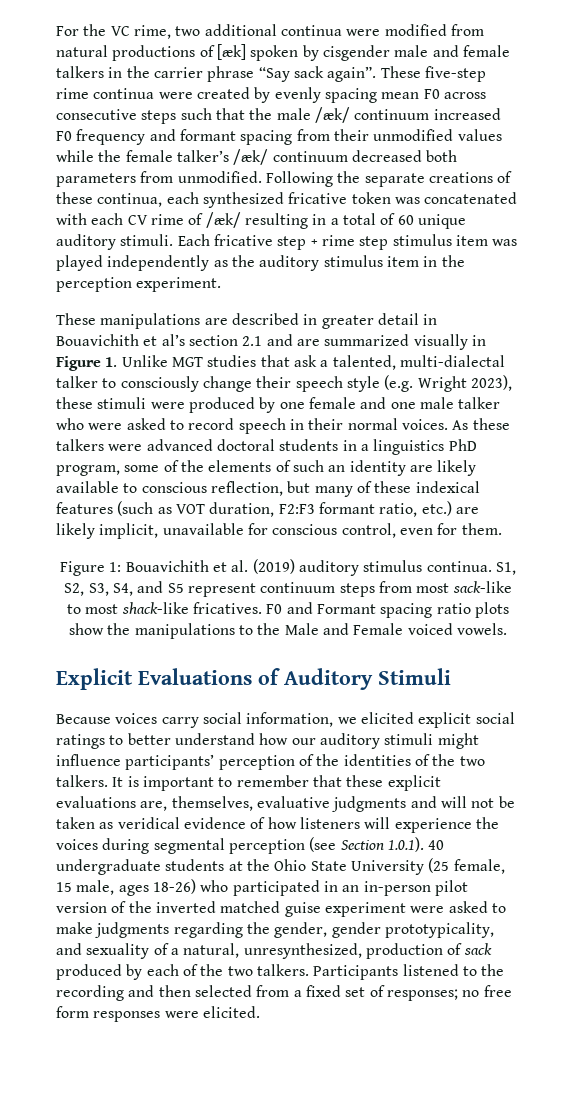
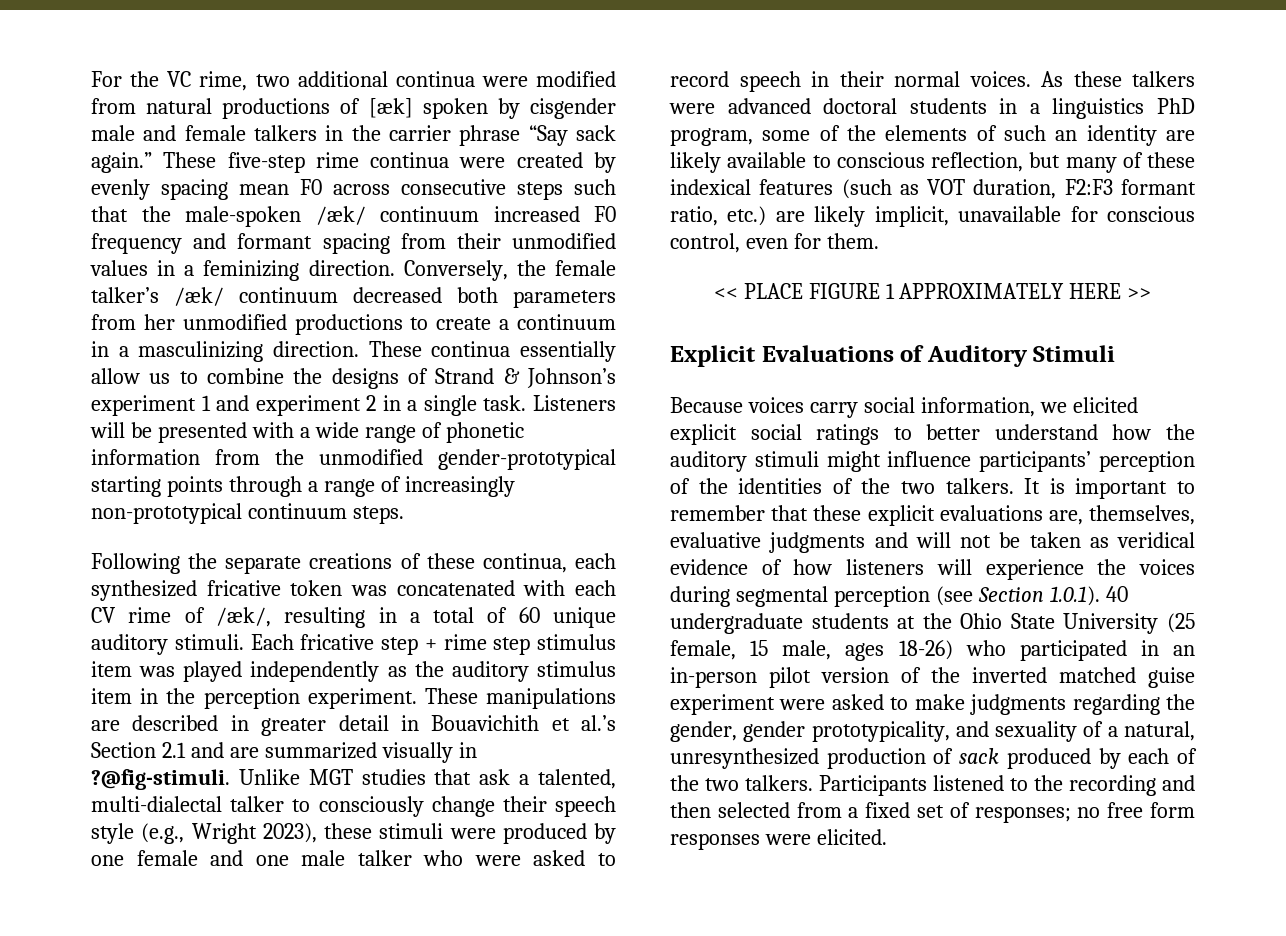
[327,66,377,82] again”. -> [91,152,152,173] again.”
[276,108,311,120] male -> [185,206,301,227] male-spoken
[56,150,94,162] while -> [157,260,508,281] in a feminizing direction. Conversely,
[177,171,262,183] unmodified. -> [143,314,616,335] [91,341,616,362] [91,368,616,389] [91,395,616,416] [90,422,524,443] [91,449,616,470] [91,476,515,497] [91,503,404,524] her unmodified productions to create a continuum in a masculinizing direction. These continua essentially allow us to combine the designs of Strand & Johnson’s experiment 1 and experiment 2 in a single task. Listeners will be presented with a wide range of phonetic information from the unmodified gender-prototypical starting points through a range of increasingly non-prototypical continuum steps. //
[205,212,241,228] /æk/ -> [215,607,271,627] /æk/,
(222, 284) // -> (417, 698) none
[161,334,238,346] al’s section -> [581,715,616,731] [91,742,156,758] al.’s Section
[56,356,118,371] Figure 1. -> [91,769,230,790] ?@fig-stimuli.
[384,375,414,392] (e.g. -> [141,823,185,844] (e.g.,
[60,559,516,576] [64,581,512,597] [67,602,509,618] [69,623,507,639] Figure 1: Bouavichith et al. (2019) auditory stimulus continua. S1, S2, S3, S4, and S5 represent continuum steps from most sack-like to most shack-like fricatives. F0 and Formant spacing ratio plots show the manipulations to the Male and Female voiced vowels. -> [713,283,1152,299] << PLACE FIGURE 1 APPROXIMATELY HERE >>
[291,738,316,745] our -> [1166,424,1195,440] the
[243,943,362,959] unresynthesized, -> [670,748,819,769] unresynthesized

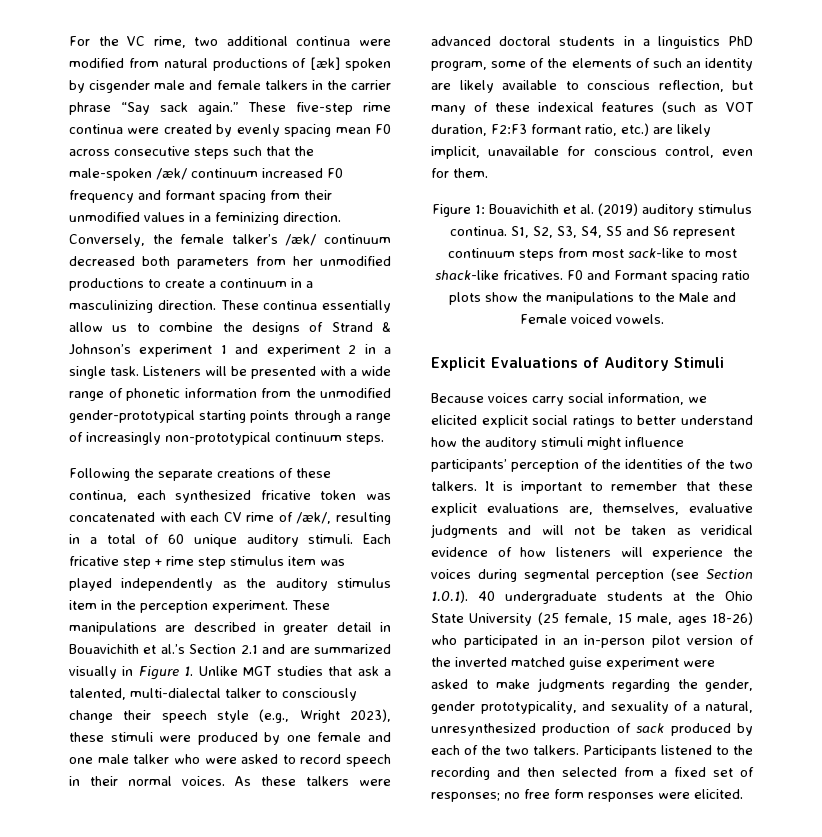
[91,769,230,790] ?@fig-stimuli. -> [138,666,194,680] Figure 1.
[713,283,1152,299] << PLACE FIGURE 1 APPROXIMATELY HERE >> -> [432,203,752,217] [449,226,735,239] [447,248,737,261] [434,270,750,283] [448,292,736,305] [520,314,664,324] Figure 1: Bouavichith et al. (2019) auditory stimulus continua. S1, S2, S3, S4, S5 and S6 represent continuum steps from most sack-like to most shack-like fricatives. F0 and Formant spacing ratio plots show the manipulations to the Male and Female voiced vowels.

